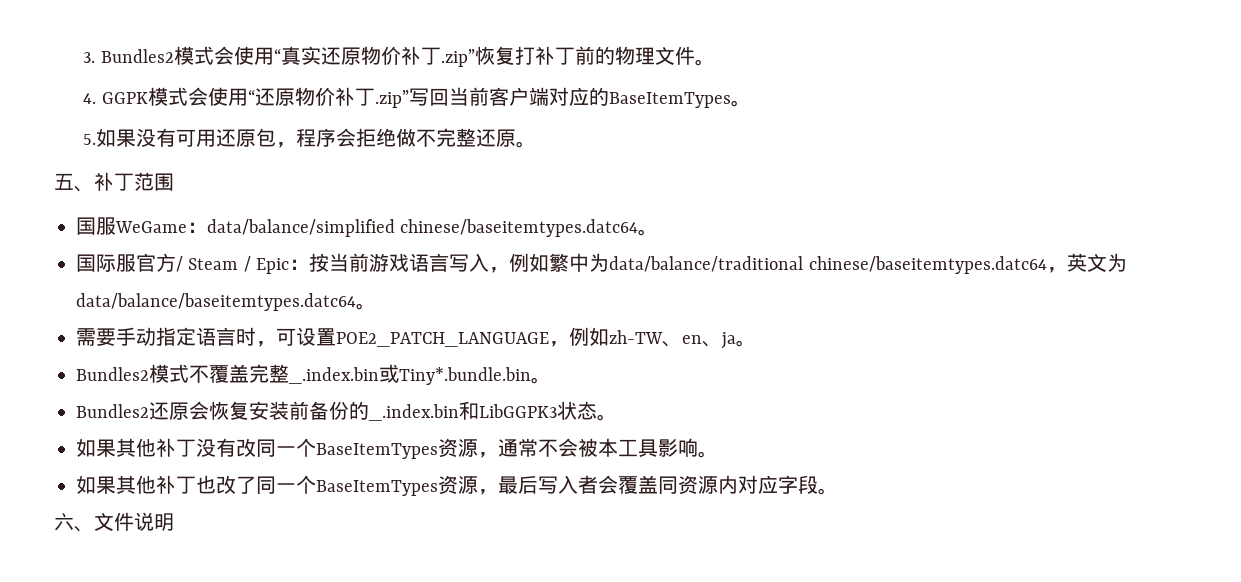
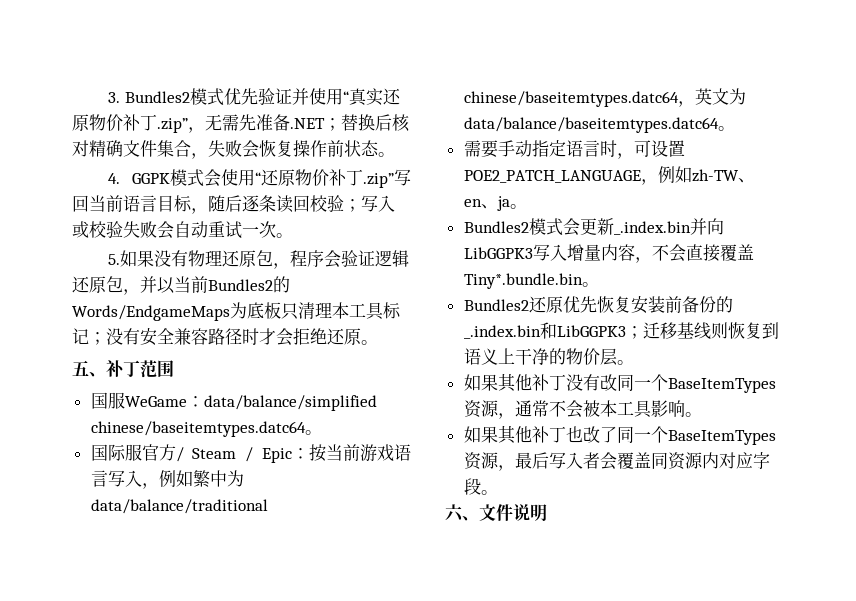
[213,46,234,65] 会 -> [224,88,310,105] 优先验证并
[474,46,695,65] 恢复打补丁前的物理文件 -> [188,114,410,133] [72,140,379,159] ，无需先准备.NET；替换后核对精确文件集合，失败会恢复操作前状态
[488,87,731,108] 客户端对应的BaseItemTypes -> [123,195,395,214] [72,221,276,239] 语言目标，随后逐条读回校验；写入或校验失败会自动重试一次
[176,129,217,147] 可用 -> [188,250,223,267] 物理
[356,128,477,147] 拒绝做不完整 -> [341,250,410,267] [72,276,290,295] [72,302,401,321] [72,328,327,346] 验证逻辑还原包，并以当前Bundles2的Words/EndgameMaps为底板只清理本工具标记；没有安全兼容路径时才会拒绝
[189,364,399,384] 不覆盖完整_.index.bin或 -> [562,218,724,236] [463,244,754,263] 会更新_.index.bin并向LibGGPK3写入增量内容，不会直接覆盖
[189,401,209,420] 会 -> [562,296,597,313] 优先
[557,401,597,420] 状态 -> [625,322,779,340] [463,348,617,366] ；迁移基线则恢复到语义上干净的物价层

